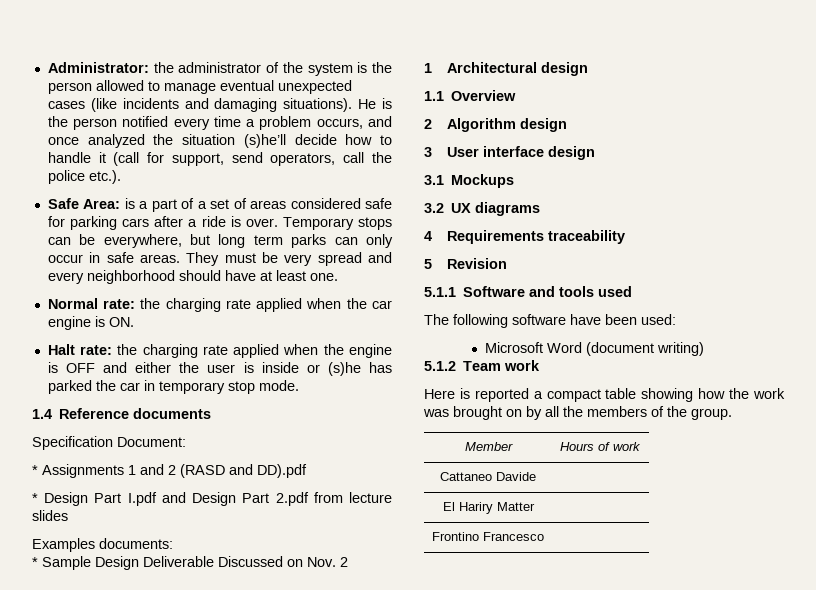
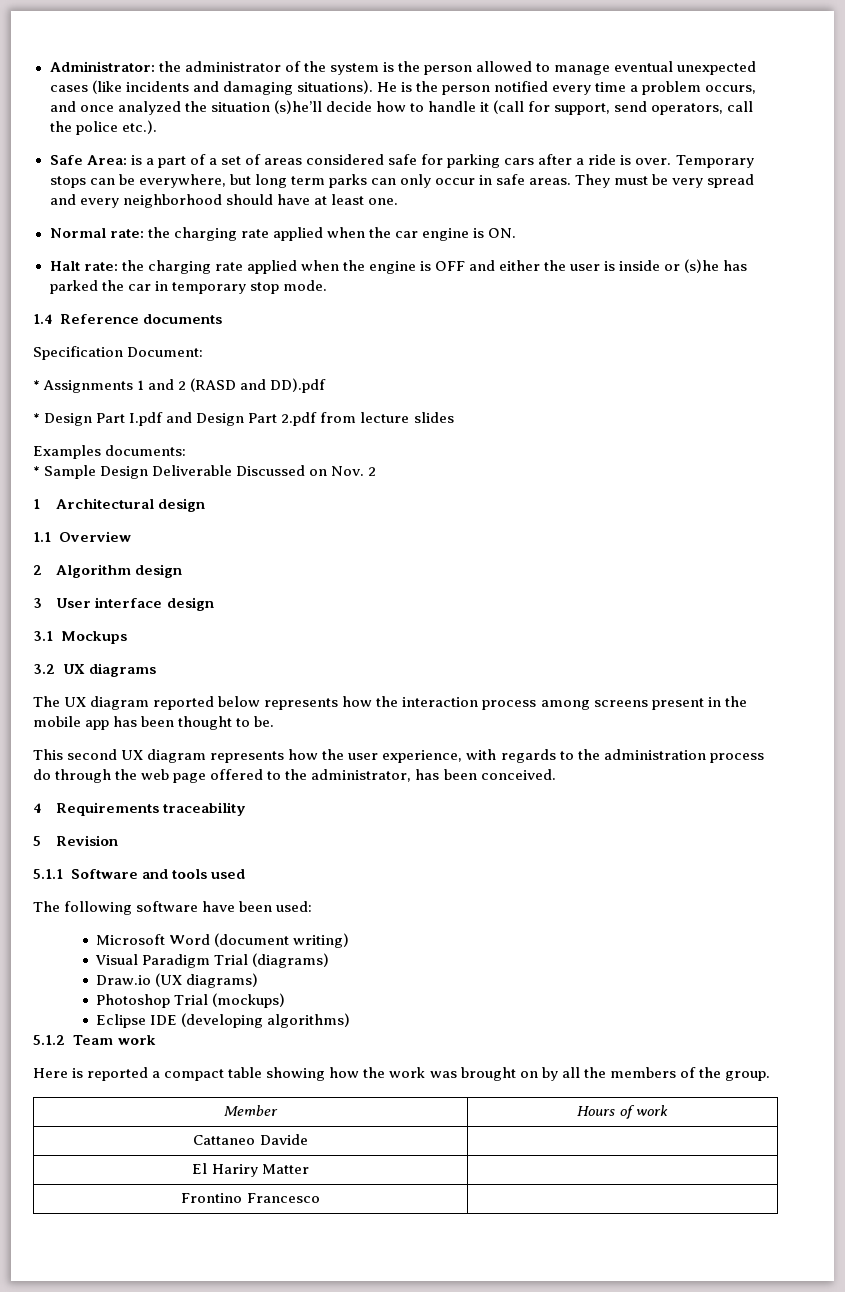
(541, 209) none -> [33,696,747,710] [33,716,275,730] [33,749,764,763] [33,769,556,783] // The UX diagram reported below represents how the interaction process among screens present in the mobile app has been thought to be. // This second UX diagram represents how the user experience, with regards to the administration process do through the web page offered to the administrator, has been conceived.
(705, 349) none -> [95,953,330,968] [96,973,259,988] [96,993,286,1008] [96,1013,351,1028] // Visual Paradigm Trial (diagrams) // Draw.io (UX diagrams) // Photoshop Trial (mockups) // Eclipse IDE (developing algorithms)

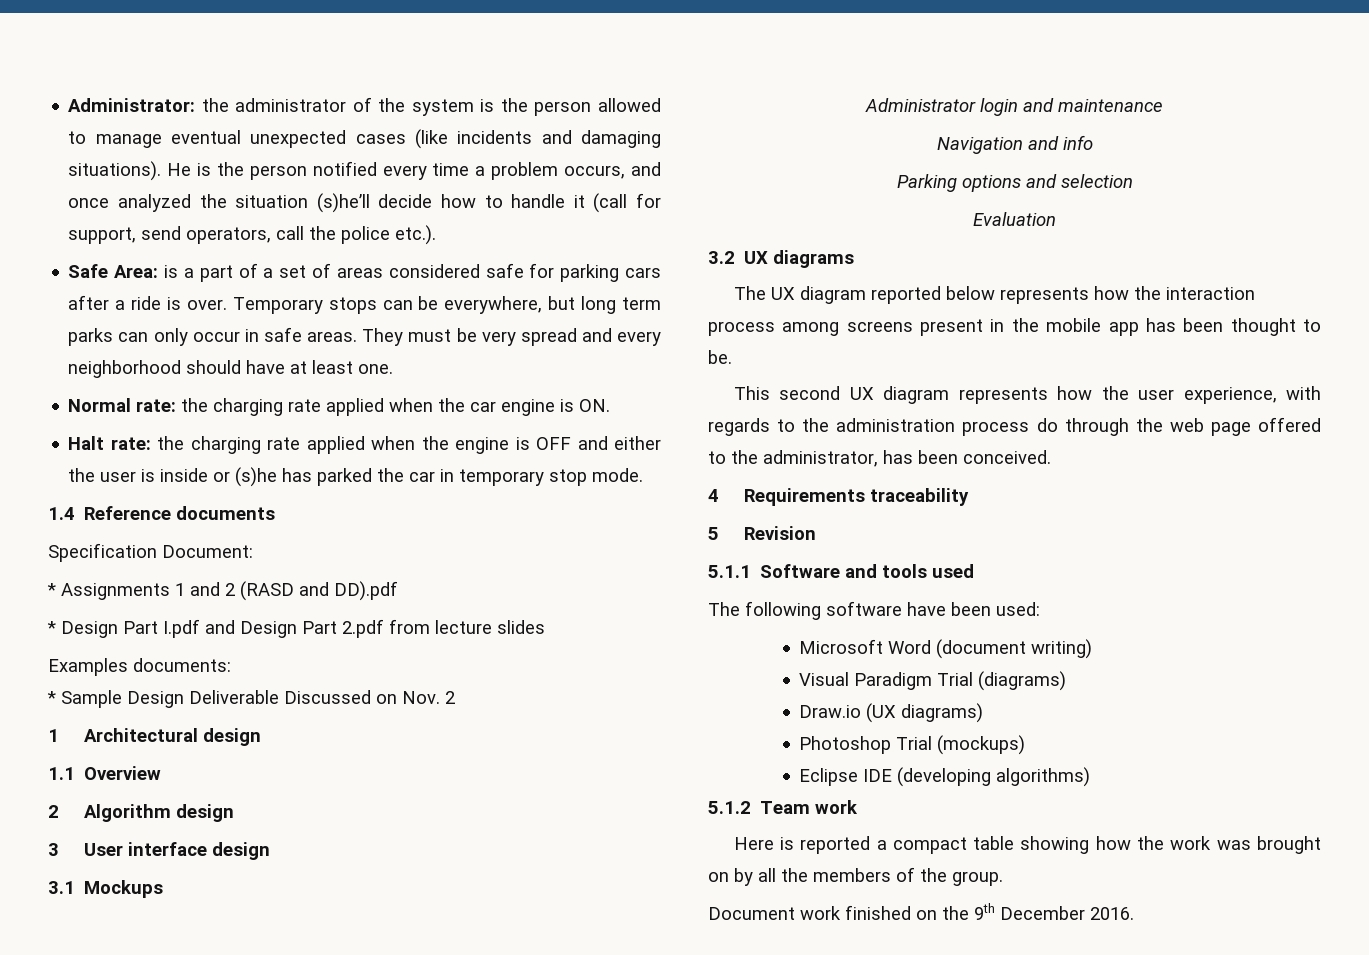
(127, 637) none -> [865,98,1163,116] [936,135,1093,154] [896,174,1133,192] [973,212,1056,226] // Administrator login and maintenance // Navigation and info // Parking options and selection // Evaluation
[224,1105,278,1116] [577,1105,668,1119] [193,1134,308,1145] [192,1163,309,1177] [181,1193,320,1203] // Member | Hours of work // Cattaneo Davide | // El Hariry Matter | // Frontino Francesco | -> [708,903,1134,920] // Document work finished on the 9th December 2016.

